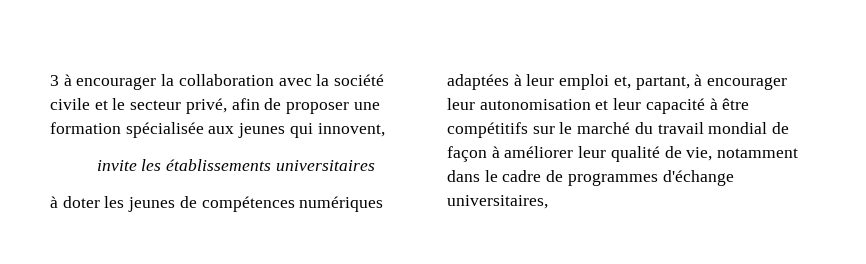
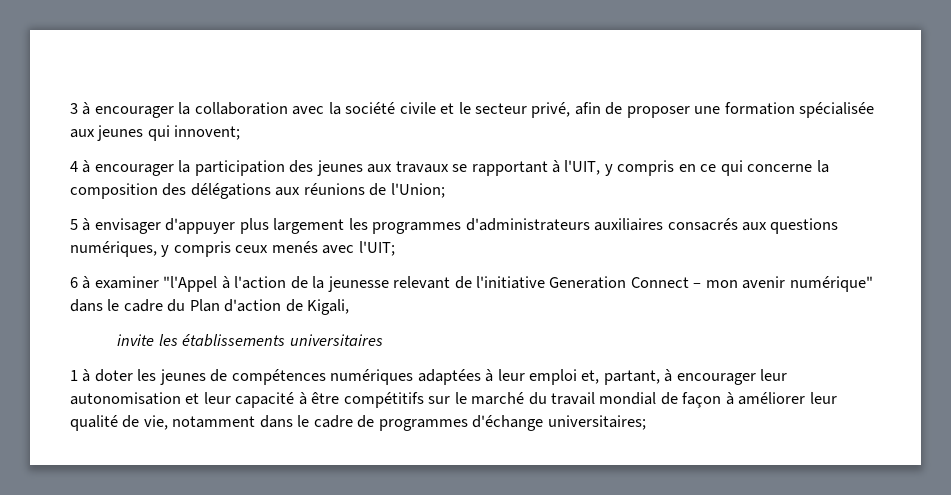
[317,123,385,137] innovent, -> [174,125,241,140] [70,160,829,176] [70,183,445,199] [70,218,839,234] [70,241,395,257] [70,276,873,292] [70,299,350,315] innovent; // 4 à encourager la participation des jeunes aux travaux se rapportant à l'UIT, y compris en ce qui concerne la composition des délégations aux réunions de l'Union; // 5 à envisager d'appuyer plus largement les programmes d'administrateurs auxiliaires consacrés aux questions numériques, y compris ceux menés avec l'UIT; // 6 à examiner "l'Appel à l'action de la jeunesse relevant de l'initiative Generation Connect – mon avenir numérique" dans le cadre du Plan d'action de Kigali,
(375, 165) none -> [70,370,78,381] 1
[447,195,548,209] universitaires, -> [547,415,646,430] universitaires;

